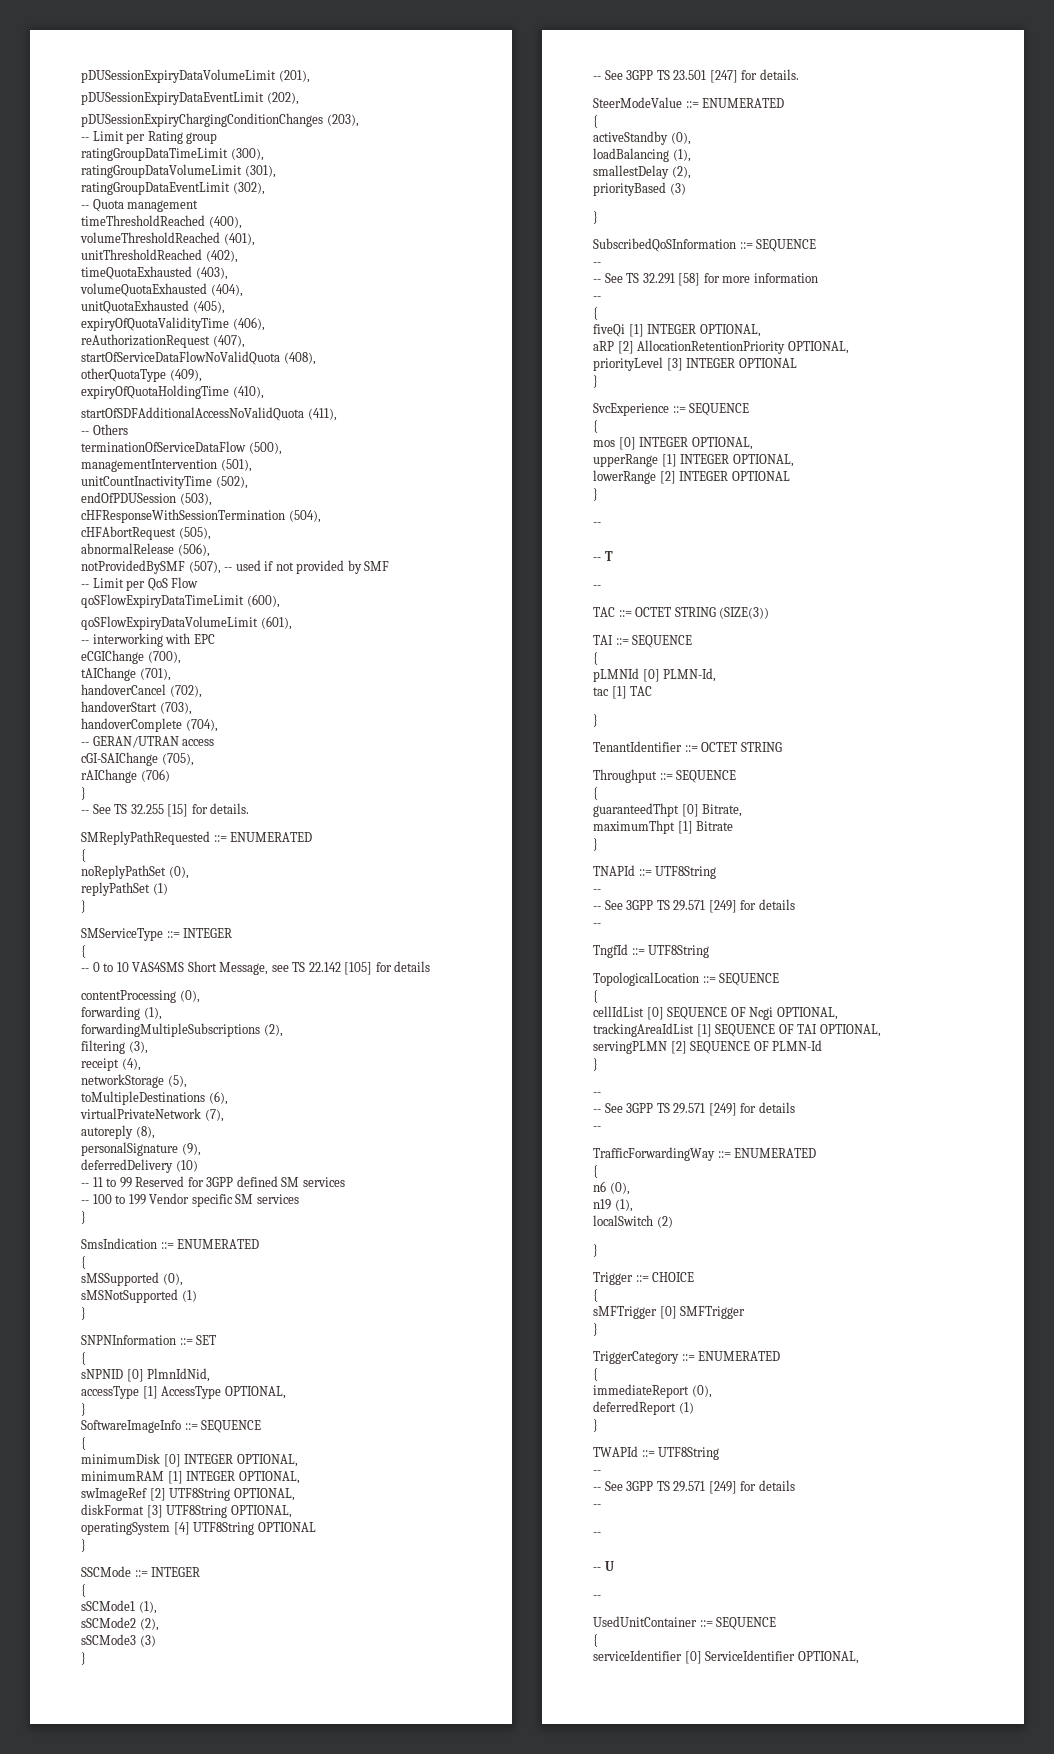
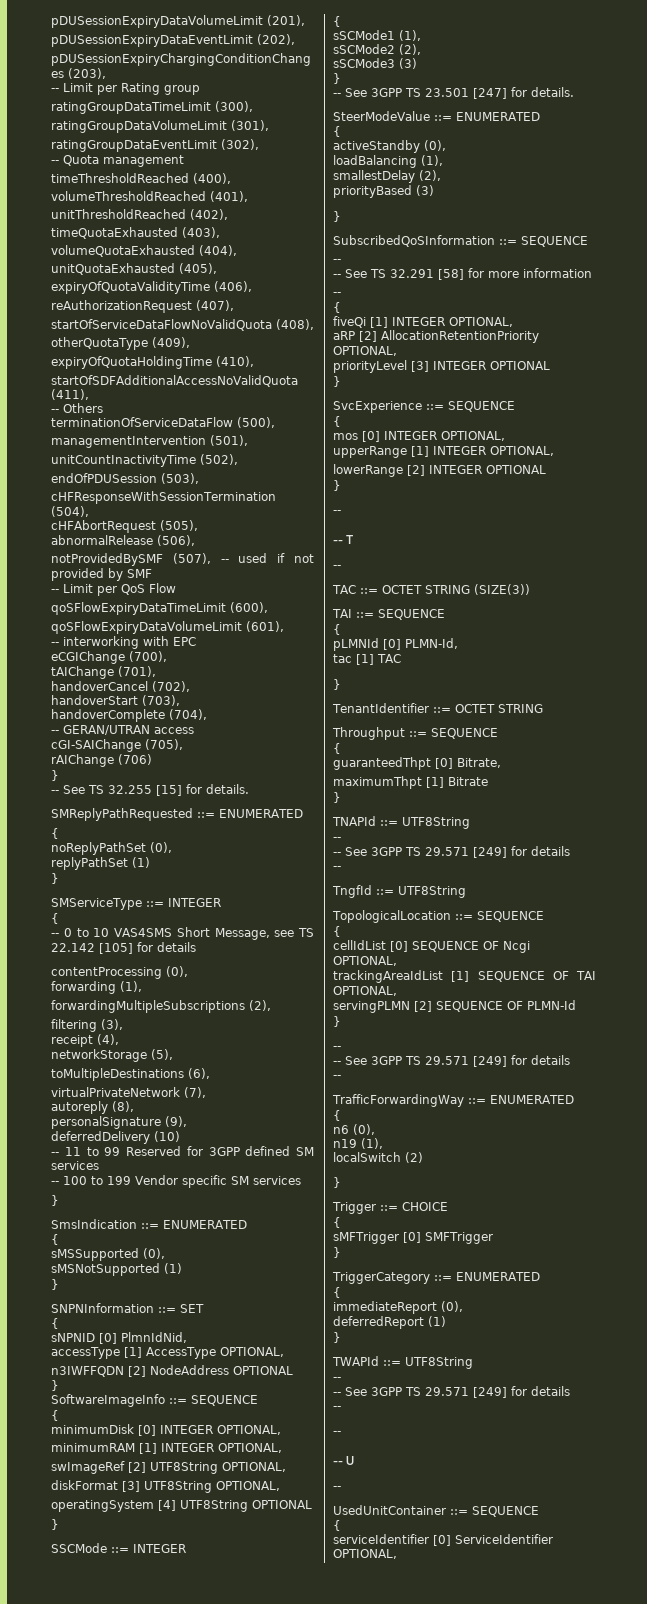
(286, 1392) none -> [51,1365,293,1377] // n3IWFFQDN [2] NodeAddress OPTIONAL

